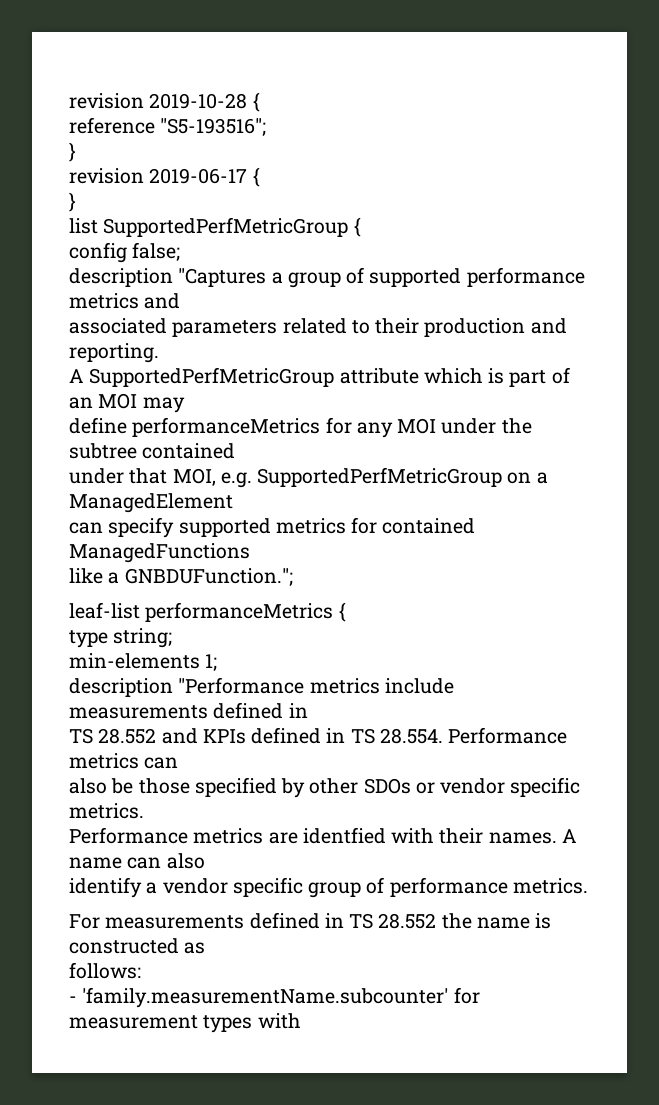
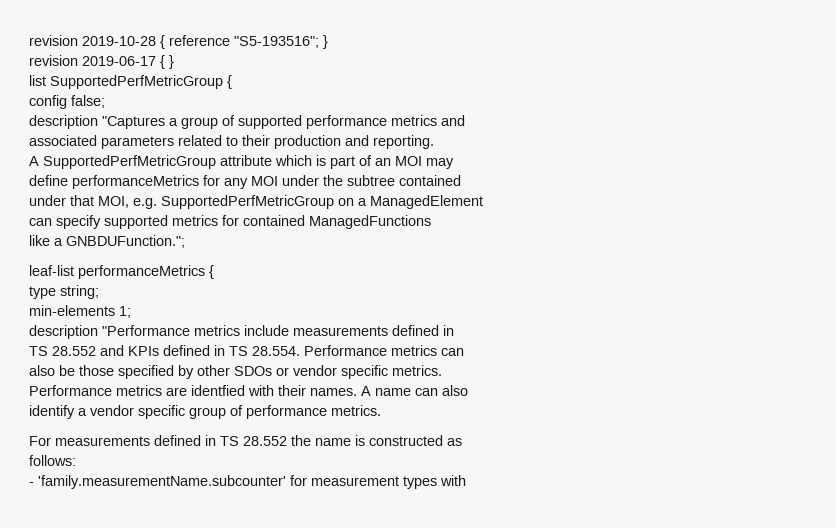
(260, 102) // -> (165, 42) none
(267, 127) // -> (319, 42) none
(260, 177) // -> (165, 62) none

